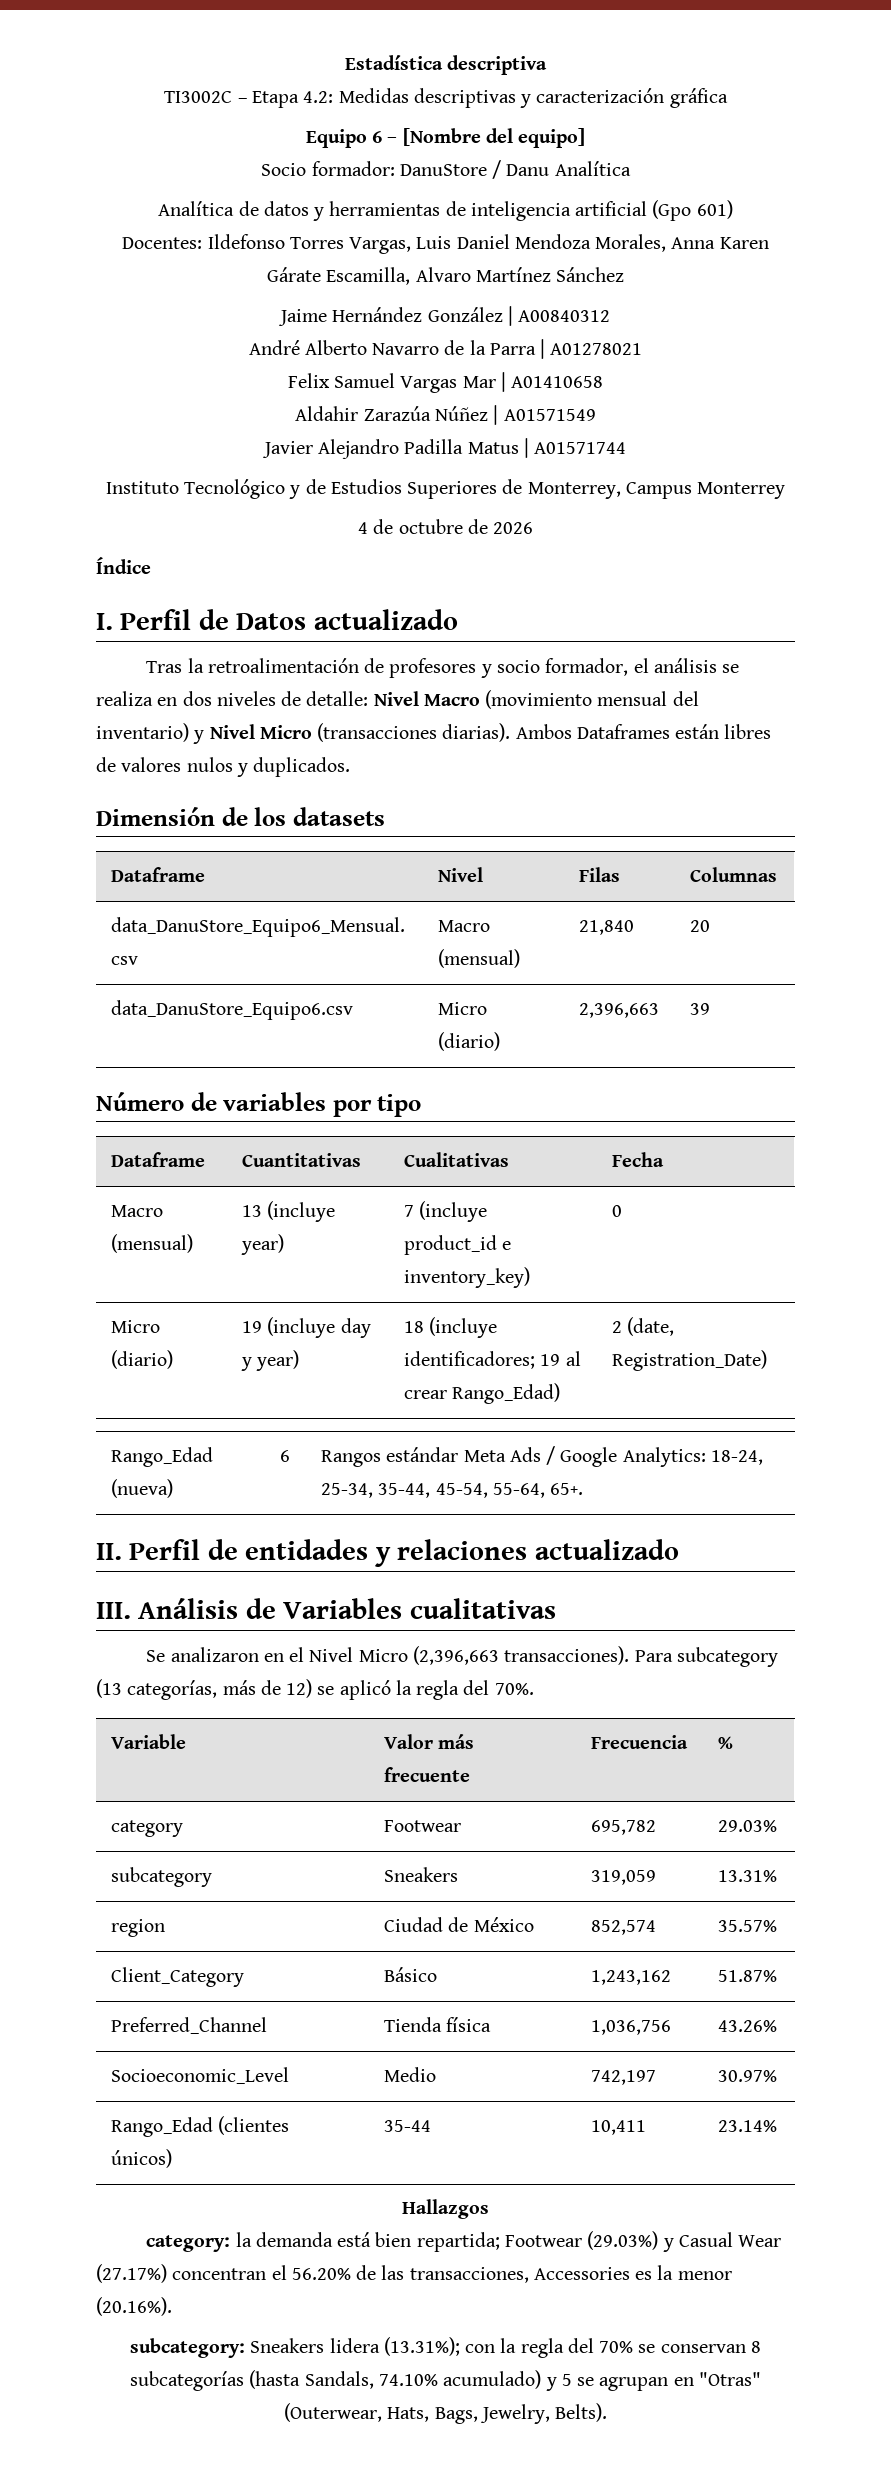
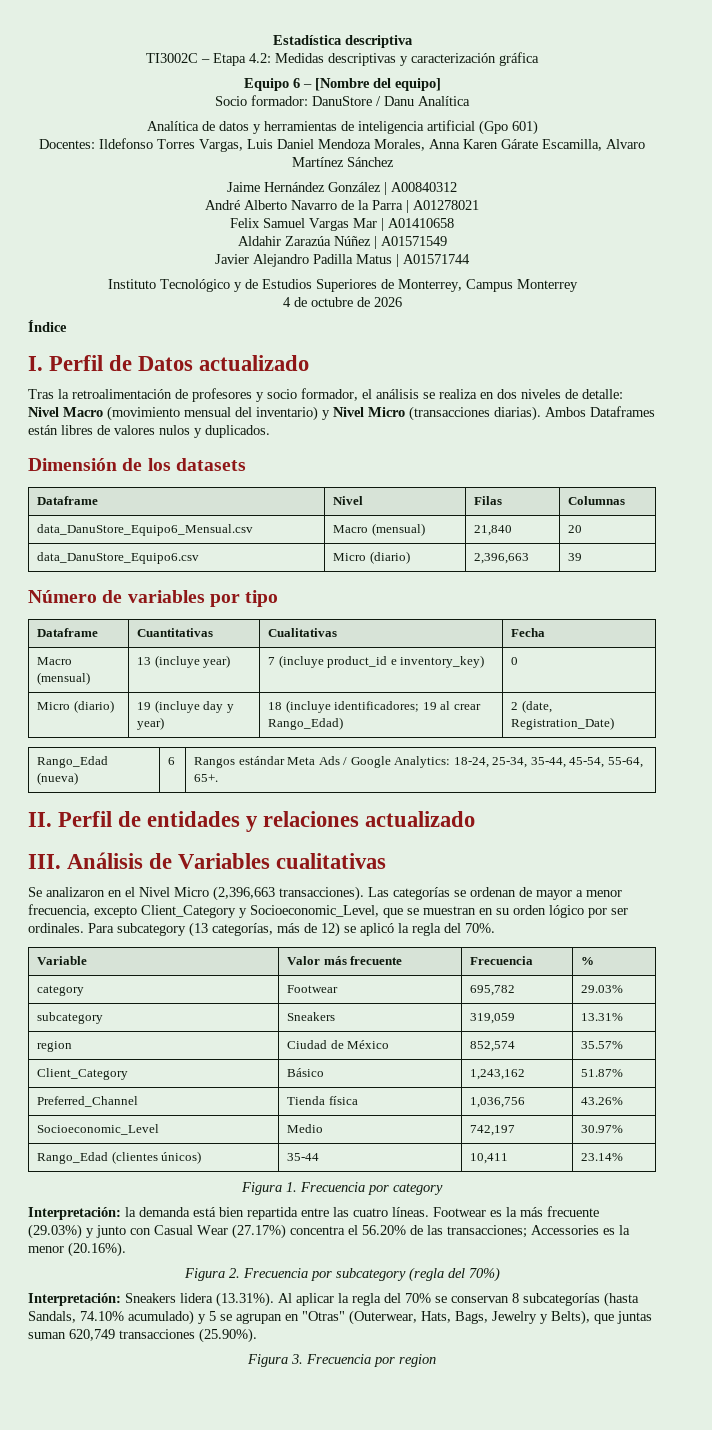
(630, 1655) none -> [368,887,622,900] [28,904,628,918] [28,923,84,933] Las categorías se ordenan de mayor a menor frecuencia, excepto Client_Category y Socioeconomic_Level, que se muestran en su orden lógico por ser ordinales.
[402,2199,489,2219] [146,2231,674,2252] Hallazgos // category: la demanda está bien repartida; Footwear (29.03%) y -> [241,1182,443,1195] [28,1206,599,1220] [28,1224,151,1239] Figura 1. Frecuencia por category // Interpretación: la demanda está bien repartida entre las cuatro líneas. Footwear es la más frecuente (29.03%) y junto con
[172,2268,267,2280] concentran -> [290,1226,345,1235] concentra
[409,2267,529,2283] transacciones, -> [447,1225,527,1238] transacciones;
[130,2337,496,2358] subcategory: Sneakers lidera (13.31%); con -> [183,1267,500,1282] [28,1292,334,1307] Figura 2. Frecuencia por subcategory (regla del 70%) // Interpretación: Sneakers lidera (13.31%). Al aplicar
[479,2403,608,2424] Jewelry, Belts). -> [492,1310,652,1325] [28,1328,257,1343] [247,1354,436,1367] Jewelry y Belts), que juntas suman 620,749 transacciones (25.90%). // Figura 3. Frecuencia por region

